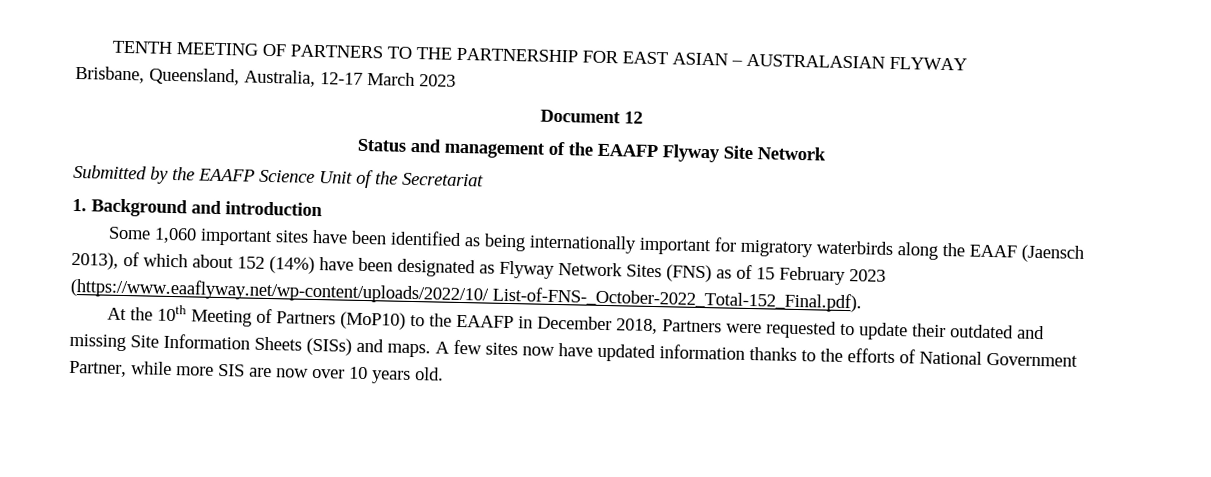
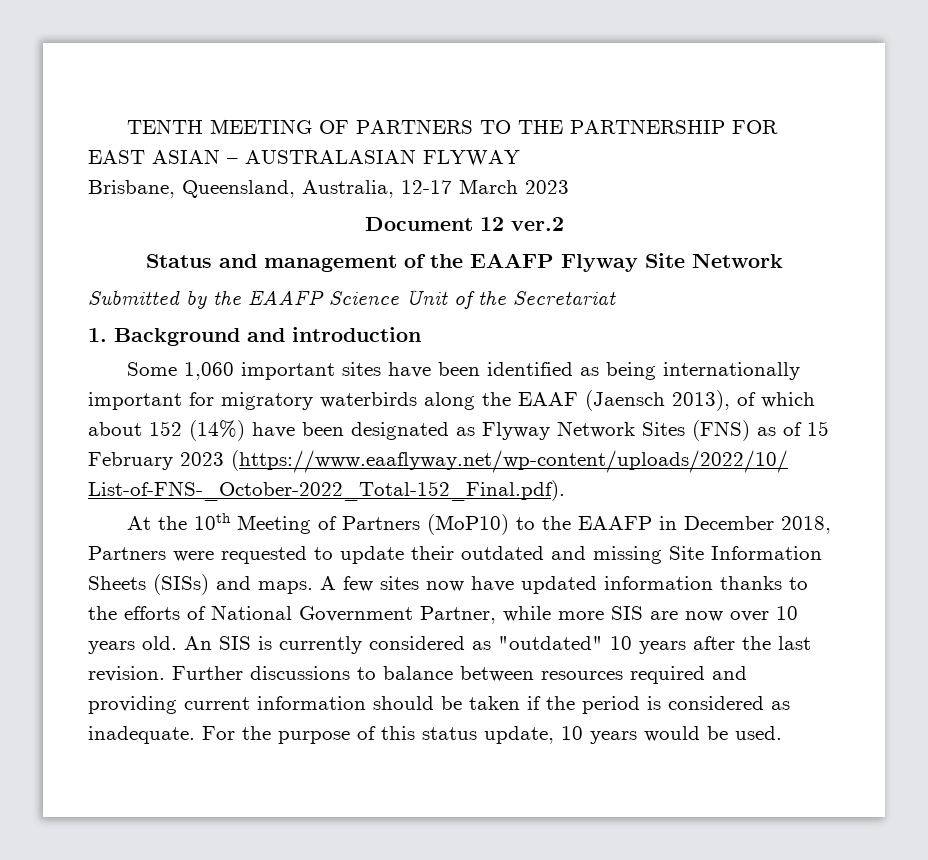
(643, 117) none -> [510,217,564,231] ver.2
(444, 374) none -> [184,636,811,654] [88,666,747,684] [88,696,790,714] [88,726,782,744] An SIS is currently considered as "outdated" 10 years after the last revision. Further discussions to balance between resources required and providing current information should be taken if the period is considered as inadequate. For the purpose of this status update, 10 years would be used.

